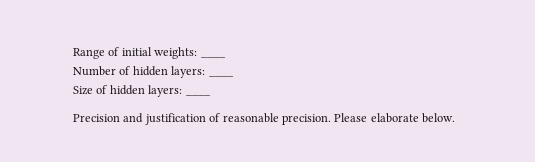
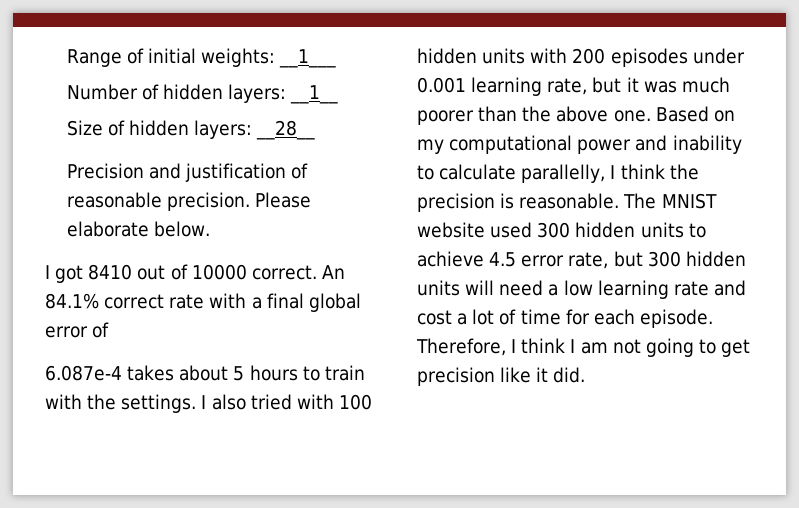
[200,56,226,58] ____ -> [279,49,337,68] __1___
[208,75,234,77] ____ -> [290,85,339,104] __1__
[185,94,211,96] ____ -> [256,120,316,140] __28__
(456, 118) none -> [45,264,345,283] [45,293,361,312] [45,322,110,338] [45,365,365,381] [45,394,372,413] [417,48,745,67] [417,77,730,96] [417,106,735,125] [417,135,742,154] [417,164,699,183] [417,193,717,212] [417,222,706,238] [417,251,746,269] [417,280,746,299] [417,309,713,328] [416,338,751,357] [417,367,586,386] // I got 8410 out of 10000 correct. An 84.1% correct rate with a final global error of // 6.087e-4 takes about 5 hours to train with the settings. I also tried with 100 hidden units with 200 episodes under 0.001 learning rate, but it was much poorer than the above one. Based on my computational power and inability to calculate parallelly, I think the precision is reasonable. The MNIST website used 300 hidden units to achieve 4.5 error rate, but 300 hidden units will need a low learning rate and cost a lot of time for each episode. Therefore, I think I am not going to get precision like it did.

